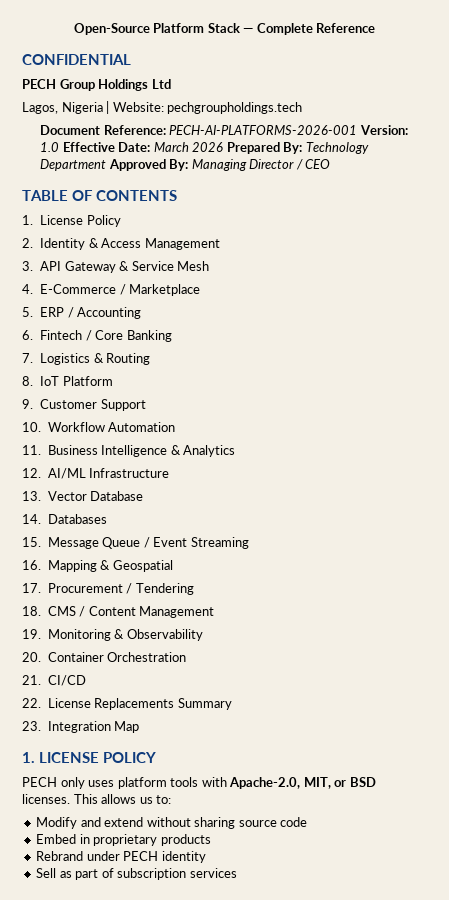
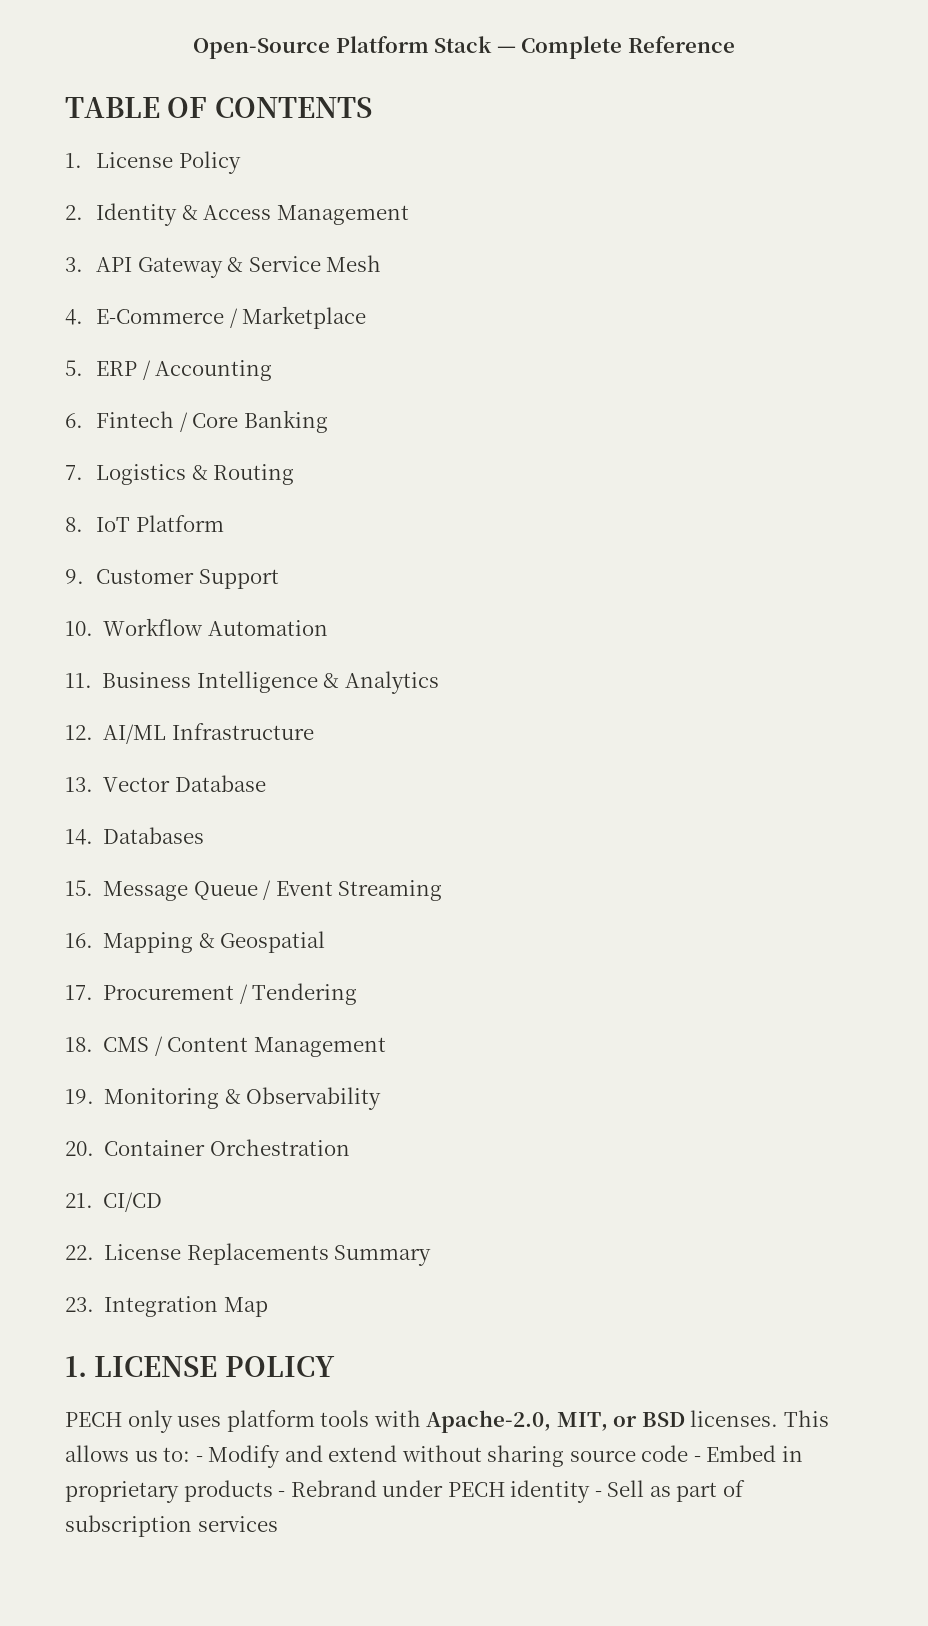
[22,54,131,65] [22,79,171,91] [22,101,303,114] [40,125,408,135] [40,142,369,154] [40,159,331,171] // CONFIDENTIAL // PECH Group Holdings Ltd // Lagos, Nigeria | Website: pechgroupholdings.tech // Document Reference: PECH-AI-PLATFORMS-2026-001 Version: 1.0 Effective Date: March 2026 Prepared By: Technology Department Approved By: Managing Director / CEO -> (735, 44) none
(172, 799) // -> [195,1456,203,1462] -
(308, 822) // -> [693,1456,701,1462] -
(211, 840) // -> [278,1491,286,1497] -
(206, 857) // -> [594,1491,602,1497] -

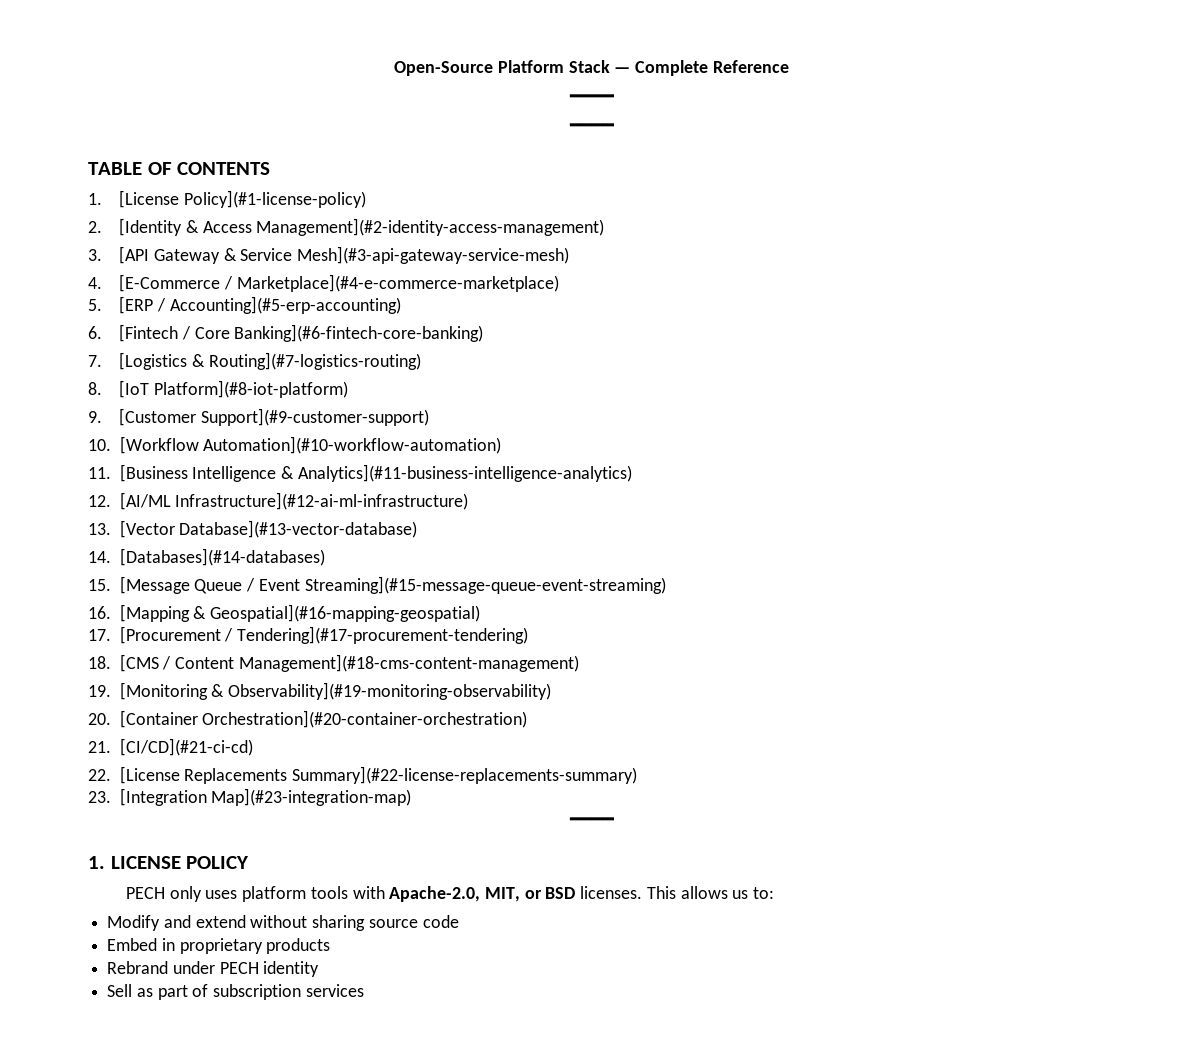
(735, 44) none -> [568,94,615,102] [568,123,615,131] // ━━━━ // ━━━━
[96,151,241,174] License Policy -> [119,190,366,208] [License Policy](#1-license-policy)
[96,203,178,226] Identity -> [119,218,183,236] [Identity
[276,205,409,225] Management -> [256,218,605,236] Management](#2-identity-access-management)
[96,257,133,272] API -> [119,246,150,264] [API
[326,255,382,272] Mesh -> [297,246,570,264] Mesh](#3-api-gateway-service-mesh)
[96,306,367,329] [65,360,273,381] E-Commerce / Marketplace // 5. ERP / Accounting -> [119,274,559,292] [88,296,401,314] [E-Commerce / Marketplace](#4-e-commerce-marketplace) // 5. [ERP / Accounting](#5-erp-accounting)
[96,411,175,428] Fintech -> [119,324,179,342] [Fintech
[243,410,328,433] Banking -> [234,324,484,342] Banking](#6-fintech-core-banking)
[96,464,295,485] Logistics & Routing -> [119,352,421,370] [Logistics & Routing](#7-logistics-routing)
[96,515,224,532] IoT Platform -> [119,380,348,398] [IoT Platform](#8-iot-platform)
[96,569,279,589] Customer Support -> [119,408,429,426] [Customer Support](#9-customer-support)
[103,618,328,636] Workflow Automation -> [119,436,502,454] [Workflow Automation](#10-workflow-automation)
[102,672,192,688] Business -> [119,464,188,482] [Business
[344,671,439,694] Analytics -> [297,464,632,482] Analytics](#11-business-intelligence-analytics)
[103,723,314,744] AI/ML Infrastructure -> [119,492,469,510] [AI/ML Infrastructure](#12-ai-ml-infrastructure)
[103,775,266,792] Vector Database -> [119,520,418,538] [Vector Database](#13-vector-database)
[103,827,205,844] Databases -> [119,548,325,566] [Databases](#14-databases)
[103,881,189,901] Message -> [119,576,190,594] [Message
[338,880,443,901] Streaming -> [304,576,666,594] Streaming](#15-message-queue-event-streaming)
[103,931,326,953] [65,983,358,1005] Mapping & Geospatial // 17. Procurement / Tendering -> [119,604,481,622] [88,626,529,644] [Mapping & Geospatial](#16-mapping-geospatial) // 17. [Procurement / Tendering](#17-procurement-tendering)
[103,1037,150,1052] CMS -> [119,654,159,672] [CMS
[253,1037,386,1057] Management -> [238,654,579,672] Management](#18-cms-content-management)
[104,1087,382,1110] Monitoring & Observability -> [119,682,552,700] [Monitoring & Observability](#19-monitoring-observability)
[104,1139,350,1156] Container Orchestration -> [119,710,528,728] [Container Orchestration](#20-container-orchestration)
[103,1192,163,1212] CI/CD -> [119,738,253,756] [CI/CD](#21-ci-cd)
[104,1243,432,1266] [65,1296,268,1317] License Replacements Summary // 23. Integration Map -> [119,766,638,784] [88,788,412,806] [568,817,615,825] [License Replacements Summary](#22-license-replacements-summary) // 23. [Integration Map](#23-integration-map) // ━━━━
[195,1456,203,1462] - -> (775, 893) //
[693,1456,701,1462] - -> (459, 921) //
[278,1491,286,1497] - -> (331, 946) //
[594,1491,602,1497] - -> (320, 969) //

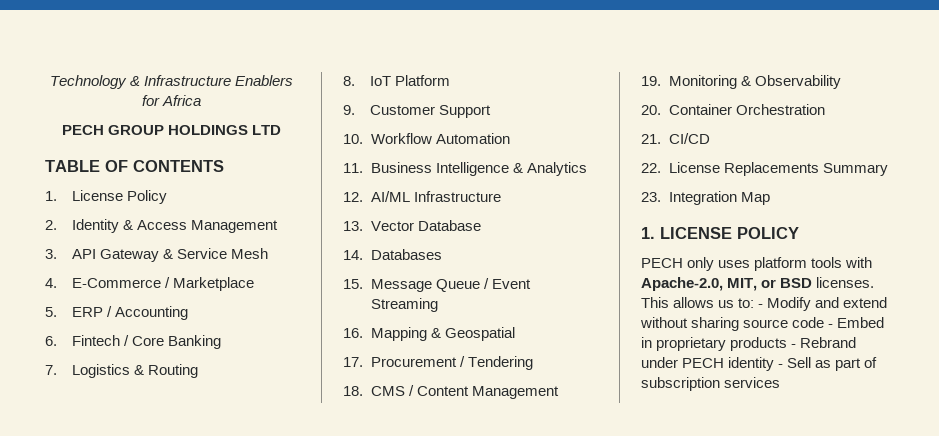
[394,60,789,76] [568,94,615,102] [568,123,615,131] Open-Source Platform Stack — Complete Reference // ━━━━ // ━━━━ -> [49,75,294,89] [141,95,202,106] [61,125,282,135] Technology & Infrastructure Enablers for Africa // PECH GROUP HOLDINGS LTD
[119,190,366,208] [License Policy](#1-license-policy) -> [72,190,168,204] License Policy
[119,218,183,236] [Identity -> [72,219,120,233] Identity
[256,218,605,236] Management](#2-identity-access-management) -> [191,220,279,233] Management
[119,246,150,264] [API -> [72,249,97,259] API
[297,246,570,264] Mesh](#3-api-gateway-service-mesh) -> [231,248,269,259] Mesh
[119,274,559,292] [88,296,401,314] [E-Commerce / Marketplace](#4-e-commerce-marketplace) // 5. [ERP / Accounting](#5-erp-accounting) -> [72,277,255,291] [45,306,189,320] E-Commerce / Marketplace // 5. ERP / Accounting
[119,324,179,342] [Fintech -> [72,335,121,346] Fintech
[234,324,484,342] Banking](#6-fintech-core-banking) -> [168,335,222,349] Banking
[119,352,421,370] [Logistics & Routing](#7-logistics-routing) -> [72,364,199,378] Logistics & Routing
[119,380,348,398] [IoT Platform](#8-iot-platform) -> [370,75,451,86] IoT Platform
[119,408,429,426] [Customer Support](#9-customer-support) -> [370,105,492,118] Customer Support
[119,436,502,454] [Workflow Automation](#10-workflow-automation) -> [370,133,510,144] Workflow Automation
[119,464,188,482] [Business -> [370,162,432,173] Business
[297,464,632,482] Analytics](#11-business-intelligence-analytics) -> [526,162,587,176] Analytics
[119,492,469,510] [AI/ML Infrastructure](#12-ai-ml-infrastructure) -> [370,191,501,202] AI/ML Infrastructure
[119,520,418,538] [Vector Database](#13-vector-database) -> [370,220,481,231] Vector Database
[119,548,325,566] [Databases](#14-databases) -> [370,249,442,260] Databases
[119,576,190,594] [Message -> [370,279,432,292] Message
[304,576,666,594] Streaming](#15-message-queue-event-streaming) -> [370,298,438,312] Streaming
[119,604,481,622] [88,626,529,644] [Mapping & Geospatial](#16-mapping-geospatial) // 17. [Procurement / Tendering](#17-procurement-tendering) -> [370,327,515,341] [343,356,533,370] Mapping & Geospatial // 17. Procurement / Tendering
[119,654,159,672] [CMS -> [370,386,405,396] CMS
[238,654,579,672] Management](#18-cms-content-management) -> [471,386,559,399] Management
[119,682,552,700] [Monitoring & Observability](#19-monitoring-observability) -> [668,75,841,89] Monitoring & Observability
[119,710,528,728] [Container Orchestration](#20-container-orchestration) -> [668,104,825,115] Container Orchestration
[119,738,253,756] [CI/CD](#21-ci-cd) -> [668,133,710,144] CI/CD
[119,766,638,784] [88,788,412,806] [568,817,615,825] [License Replacements Summary](#22-license-replacements-summary) // 23. [Integration Map](#23-integration-map) // ━━━━ -> [668,162,888,176] [641,191,770,205] License Replacements Summary // 23. Integration Map
(775, 893) // -> [758,304,764,308] -
(459, 921) // -> [828,324,834,328] -
(331, 946) // -> [791,344,797,348] -
(320, 969) // -> [778,364,784,368] -

